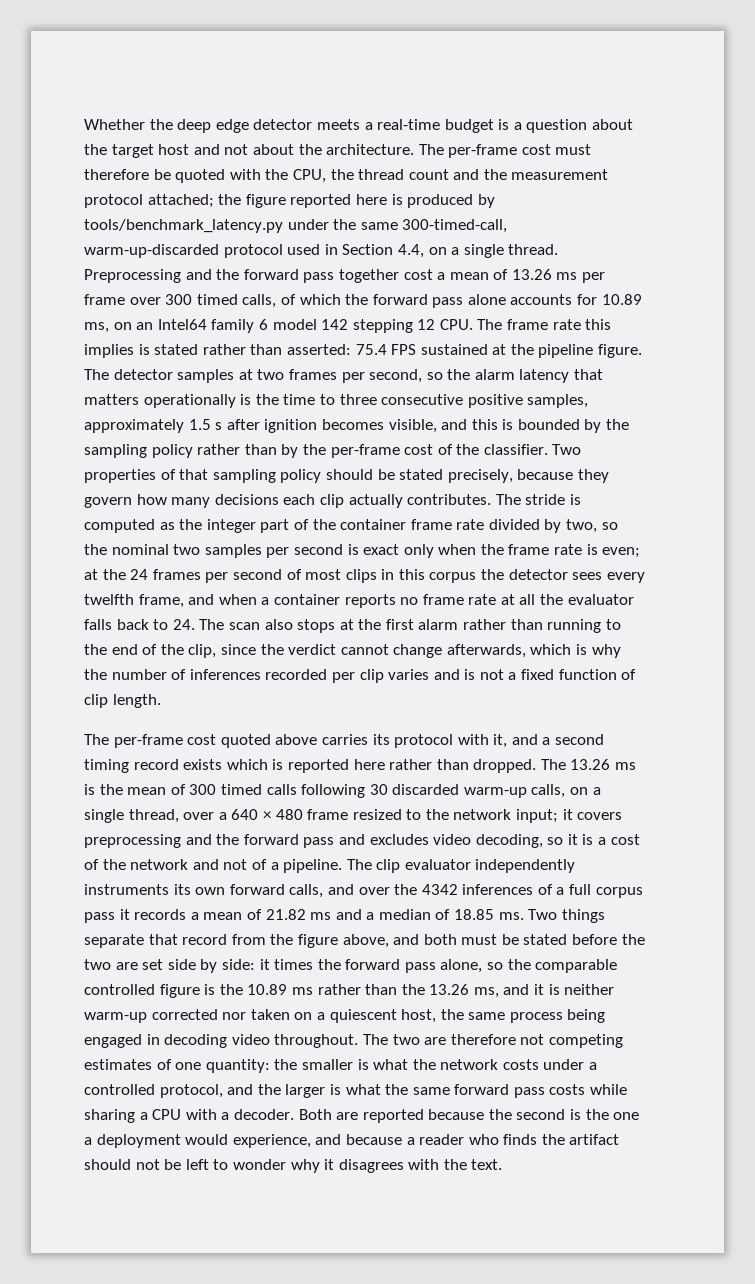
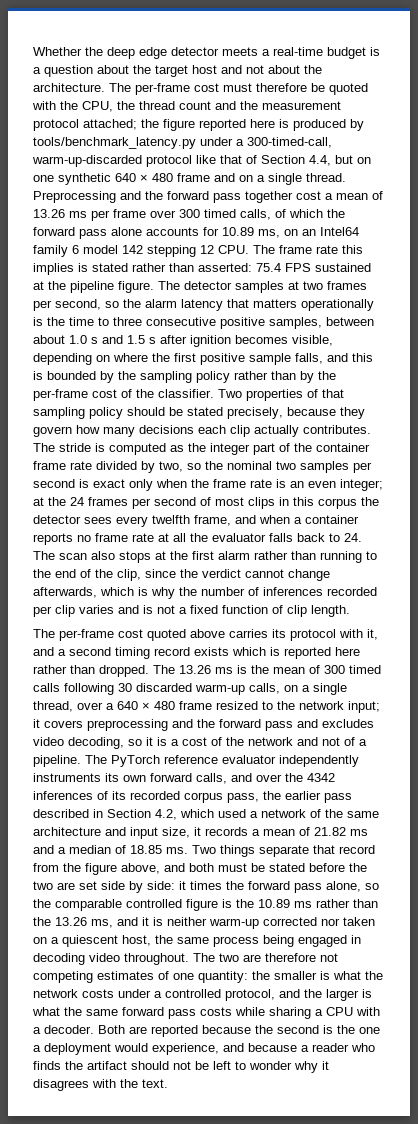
[333,219,398,230] the same -> [236,139,244,146] a
[287,244,424,258] used in Section 4.4, -> [196,155,371,166] [33,173,235,185] like that of Section 4.4, but on one synthetic 640 × 480 frame and
[84,419,184,433] approximately -> [326,317,374,326] [33,335,123,344] between about 1.0 s and
(437, 426) none -> [33,353,323,365] depending on where the first positive sample falls,
[602,547,641,558] even; -> [290,479,383,491] an even integer;
[376,859,401,873] clip -> [111,755,218,767] PyTorch reference
[556,884,643,898] [84,912,115,923] a full corpus pass -> [112,791,352,803] [33,809,379,820] [33,827,190,839] its recorded corpus pass, the earlier pass described in Section 4.2, which used a network of the same architecture and input size,

